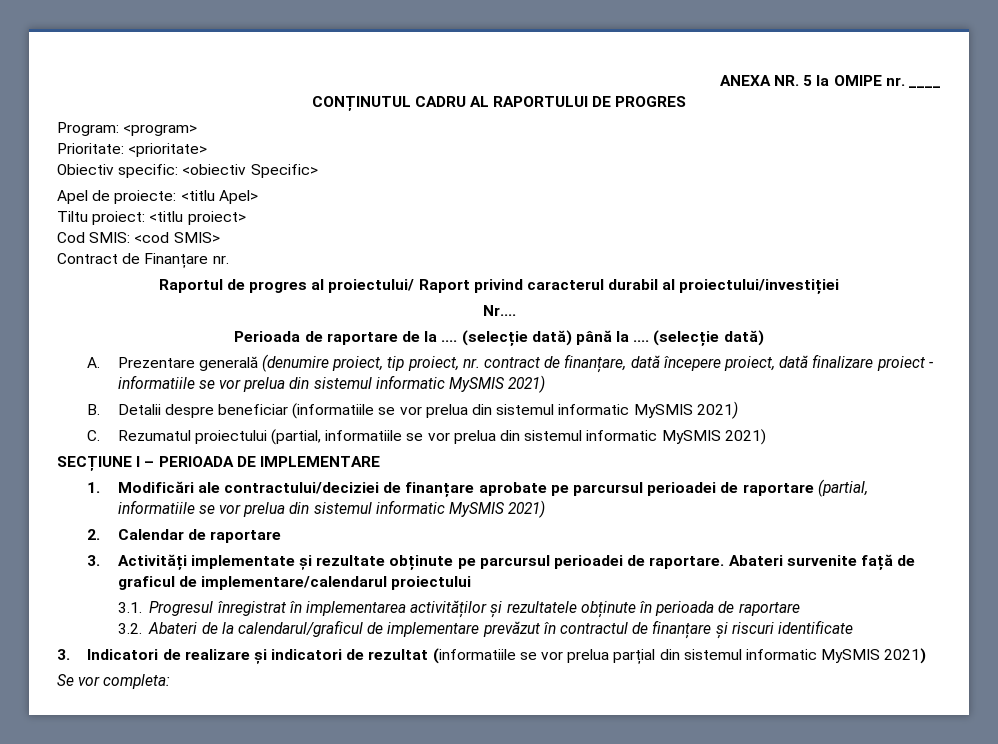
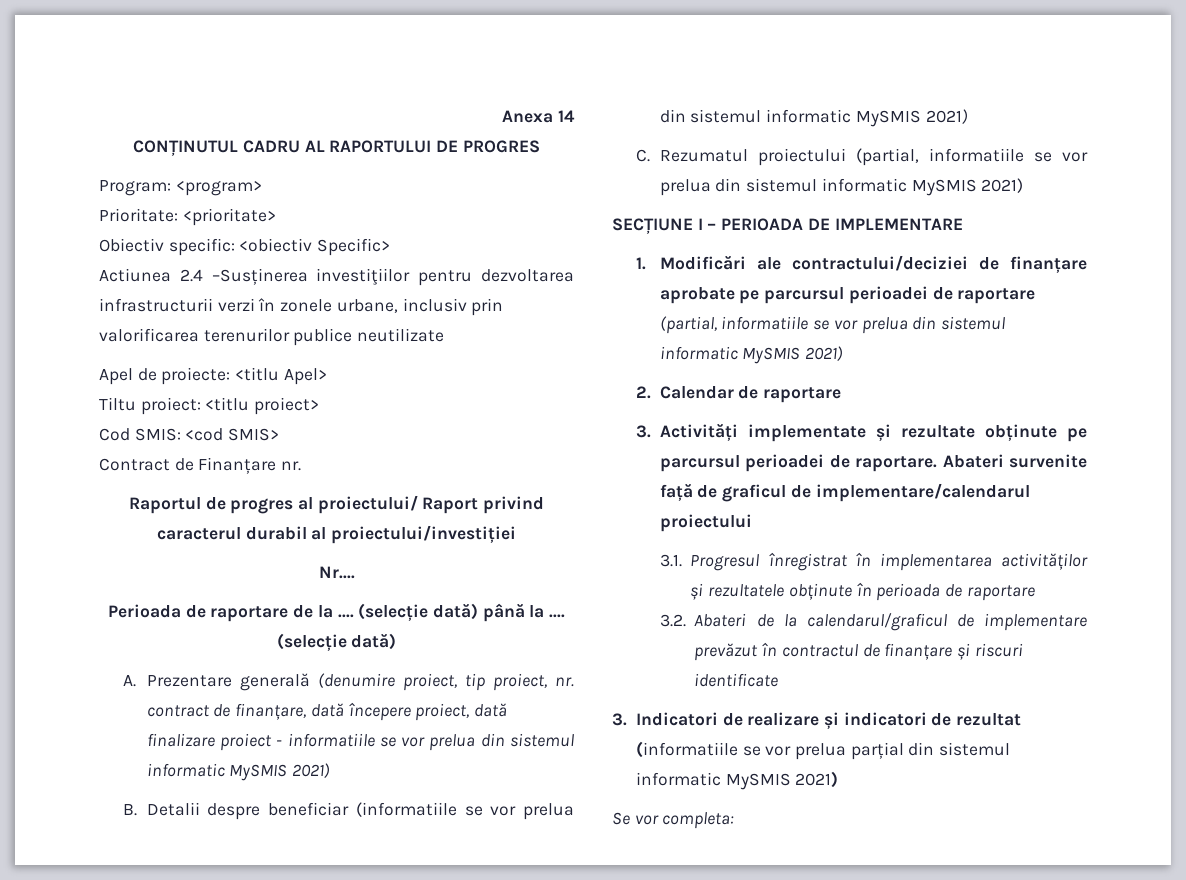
[719,75,905,86] [908,86,941,88] ANEXA NR. 5 la OMIPE nr. ____ -> [502,110,575,123] Anexa 14
(318, 171) none -> [99,268,574,286] [99,298,504,316] [99,328,445,346] // Actiunea 2.4 –Susținerea investiţiilor pentru dezvoltarea infrastructurii verzi în zonele urbane, inclusiv prin valorificarea terenurilor publice neutilizate

